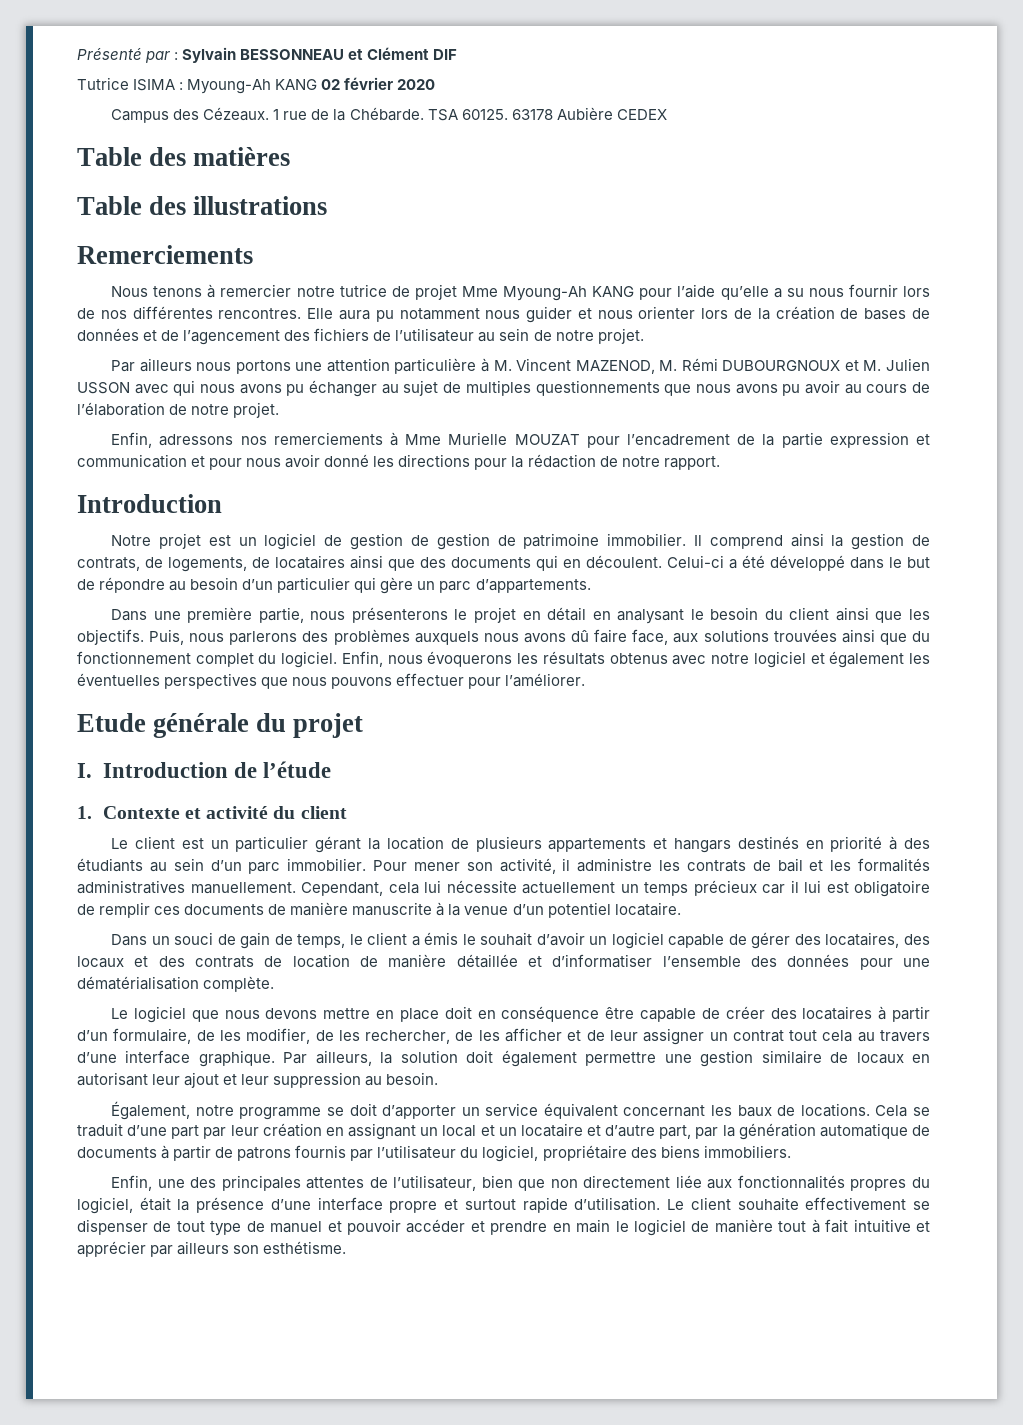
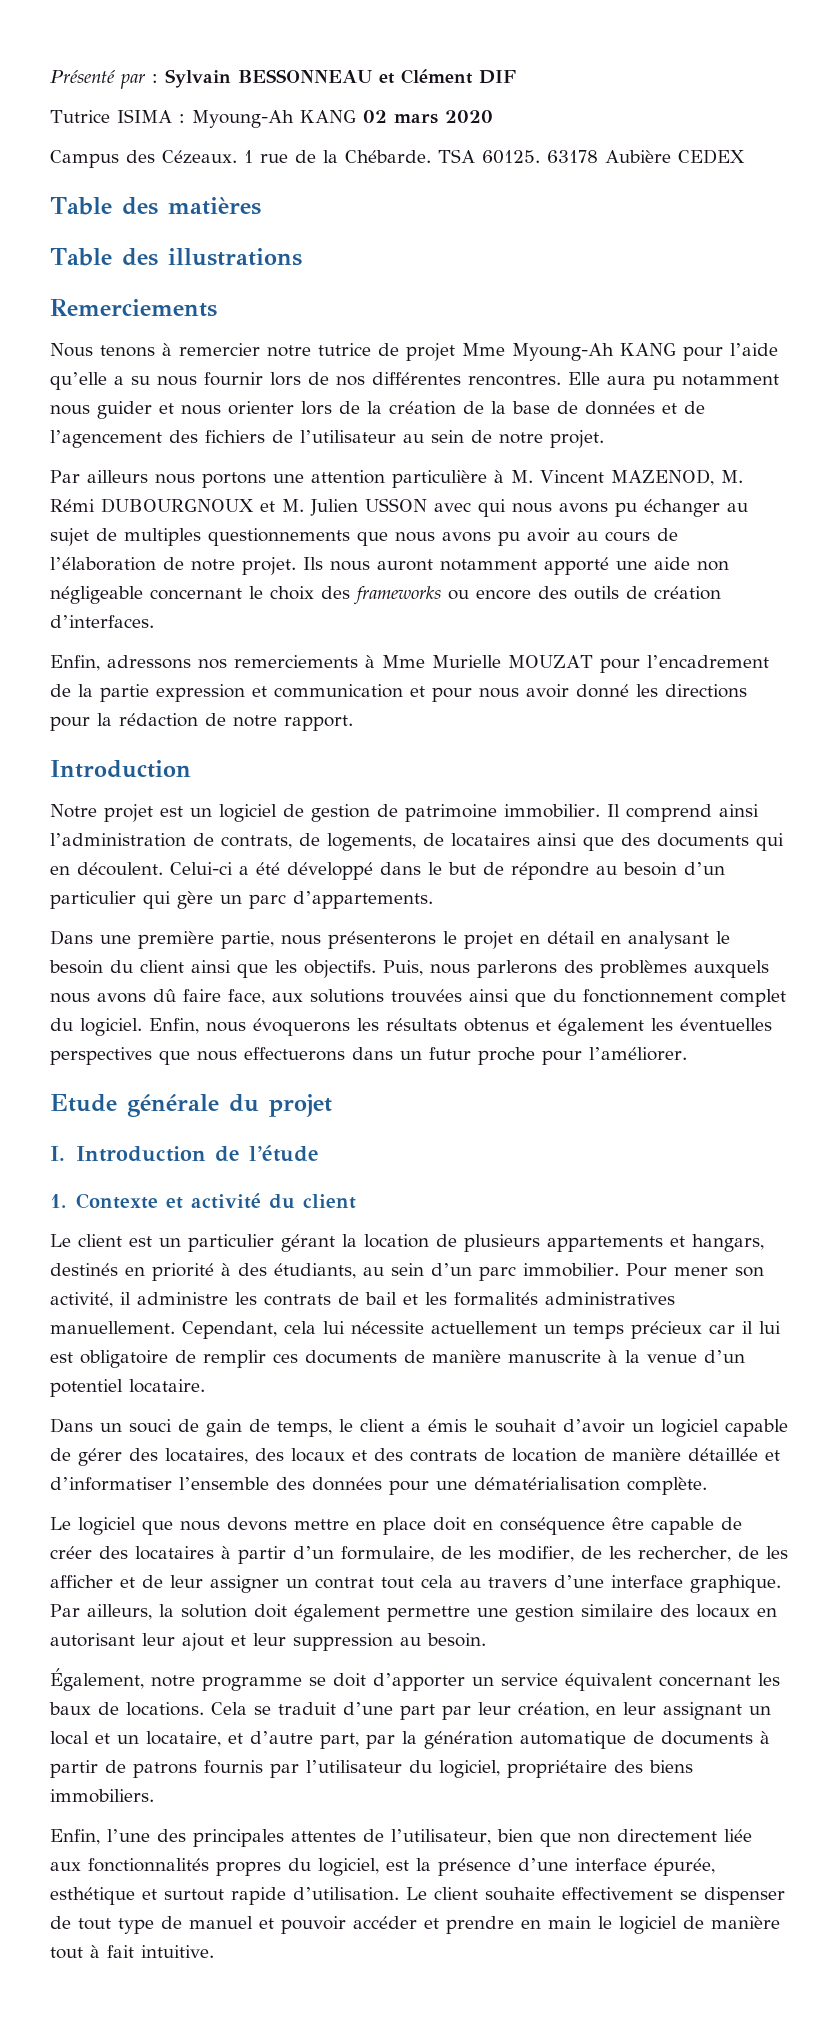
[344,77,394,90] février -> [393,113,438,124] mars
[864,308,907,320] bases -> [491,401,550,414] la base
(280, 410) none -> [303,557,729,575] [50,586,721,605] [50,615,154,628] Ils nous auront notamment apporté une aide non négligeable concernant le choix des frameworks ou encore des outils de création d’interfaces.
[436,533,516,550] gestion de -> (398, 810) none
[831,533,905,550] la gestion -> [50,833,186,847] l’administration
[672,651,806,668] avec notre logiciel -> (529, 1025) none
[331,673,465,689] pouvons effectuer -> [244,1047,535,1065] effectuerons dans un futur proche
[673,838,731,853] hangars -> [692,1234,764,1252] hangars,
[77,858,143,872] étudiants -> [274,1263,356,1279] étudiants,
[830,1052,849,1063] de -> [660,1604,689,1617] des
[262,1123,344,1137] création en -> [518,1702,656,1718] création, en leur
[520,1123,583,1137] locataire -> [146,1731,221,1747] locataire,
[157,1179,185,1188] une -> [107,1829,150,1842] l’une
[139,1197,171,1211] était -> [386,1860,409,1871] est
[389,1201,438,1213] propre -> [654,1858,715,1876] [50,1887,135,1905] épurée, esthétique
[853,1219,931,1232] [77,1241,347,1257] intuitive et apprécier par ailleurs son esthétisme. -> [141,1945,214,1958] intuitive.

